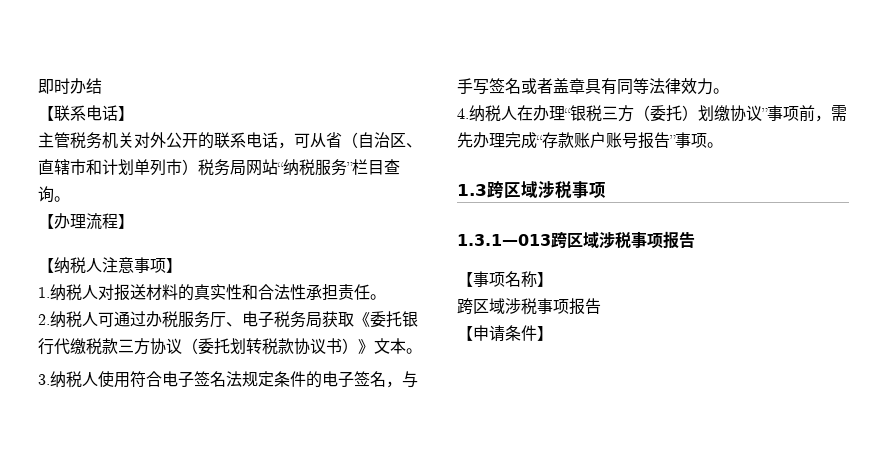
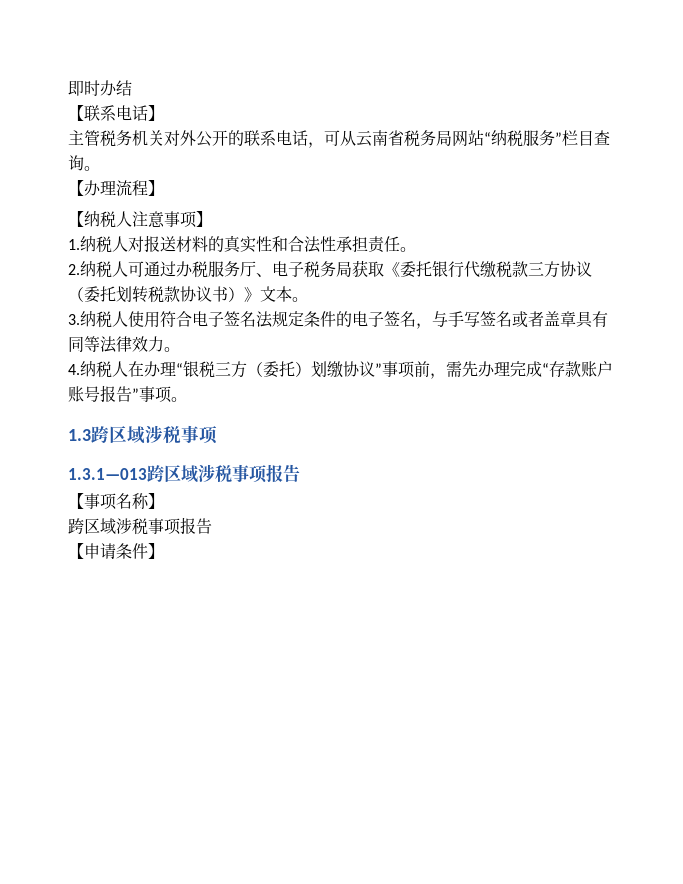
[326,132,422,148] [38,159,198,176] 省（自治区、直辖市和计划单列市） -> [356,130,404,147] 云南省

